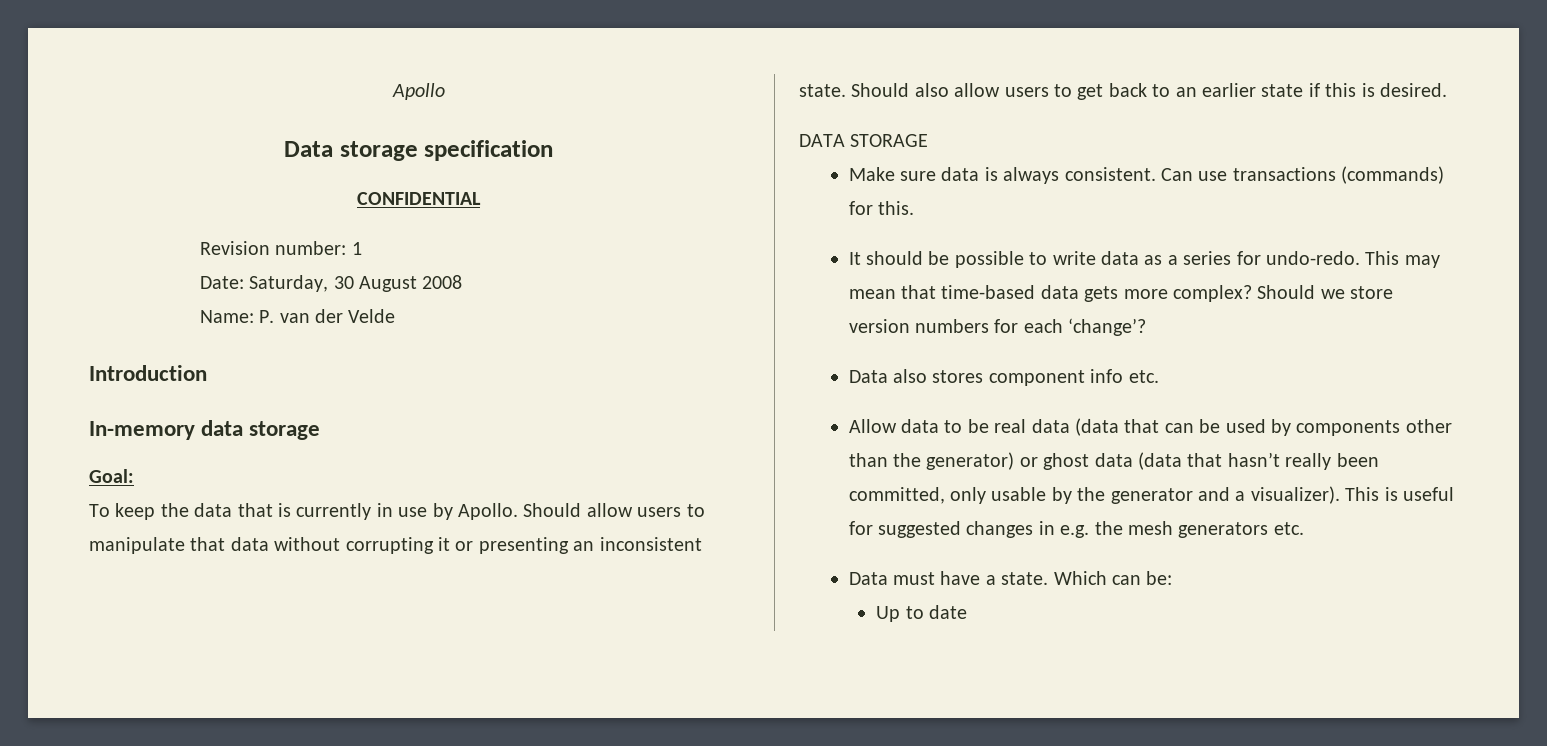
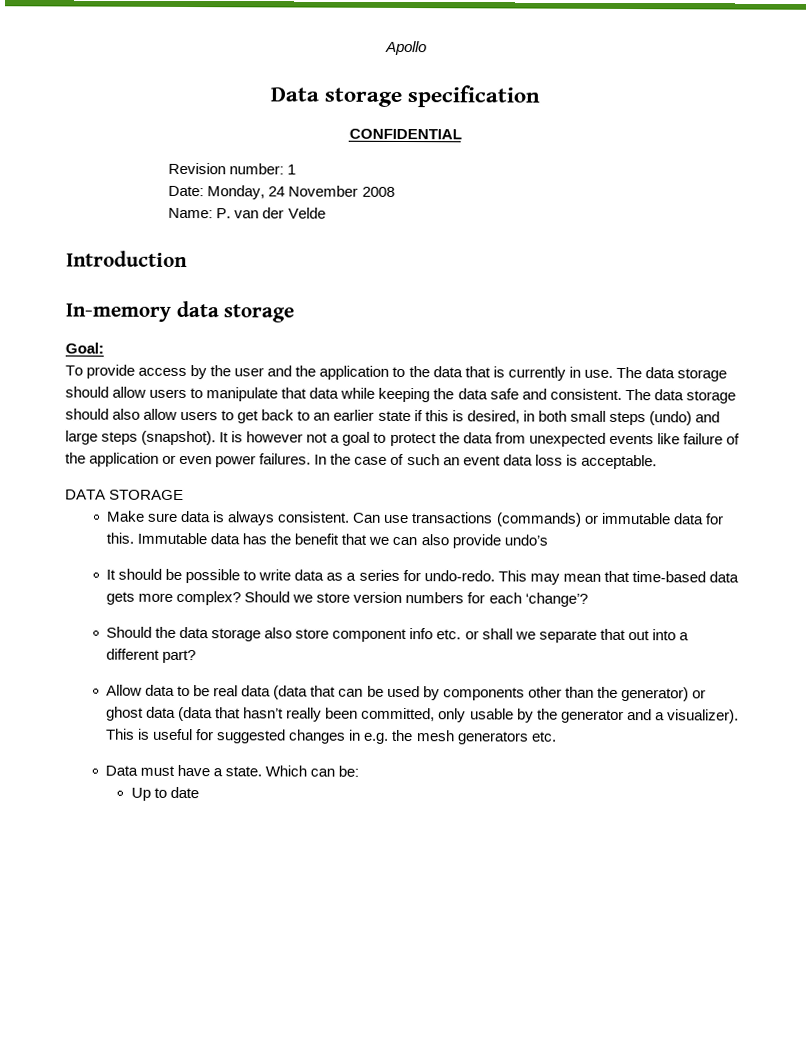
[249,275,417,292] Saturday, 30 August -> [207,185,359,200] Monday, 24 November
[115,503,156,520] keep -> [86,364,406,380] provide access by the user and the application to
[398,503,582,520] use by Apollo. Should -> [583,366,727,382] [65,386,109,398] use. The data storage should
[274,537,702,554] [799,83,910,97] without corrupting it or presenting an inconsistent state. Should -> [340,387,736,404] [65,408,109,420] while keeping the data safe and consistent. The data storage should
[1379,83,1447,97] desired. -> [466,410,720,426] [65,430,740,447] [65,452,657,470] desired, in both small steps (undo) and large steps (snapshot). It is however not a goal to protect the data from unexpected events like failure of the application or even power failures. In the case of such an event data loss is acceptable.
(1445, 175) none -> [583,512,704,525] or immutable data
(915, 208) none -> [137,532,548,549] Immutable data has the benefit that we can also provide undo’s
[848,369,1159,386] Data also stores component info etc. -> [106,626,689,643] [106,648,197,664] Should the data storage also store component info etc. or shall we separate that out into a different part?

